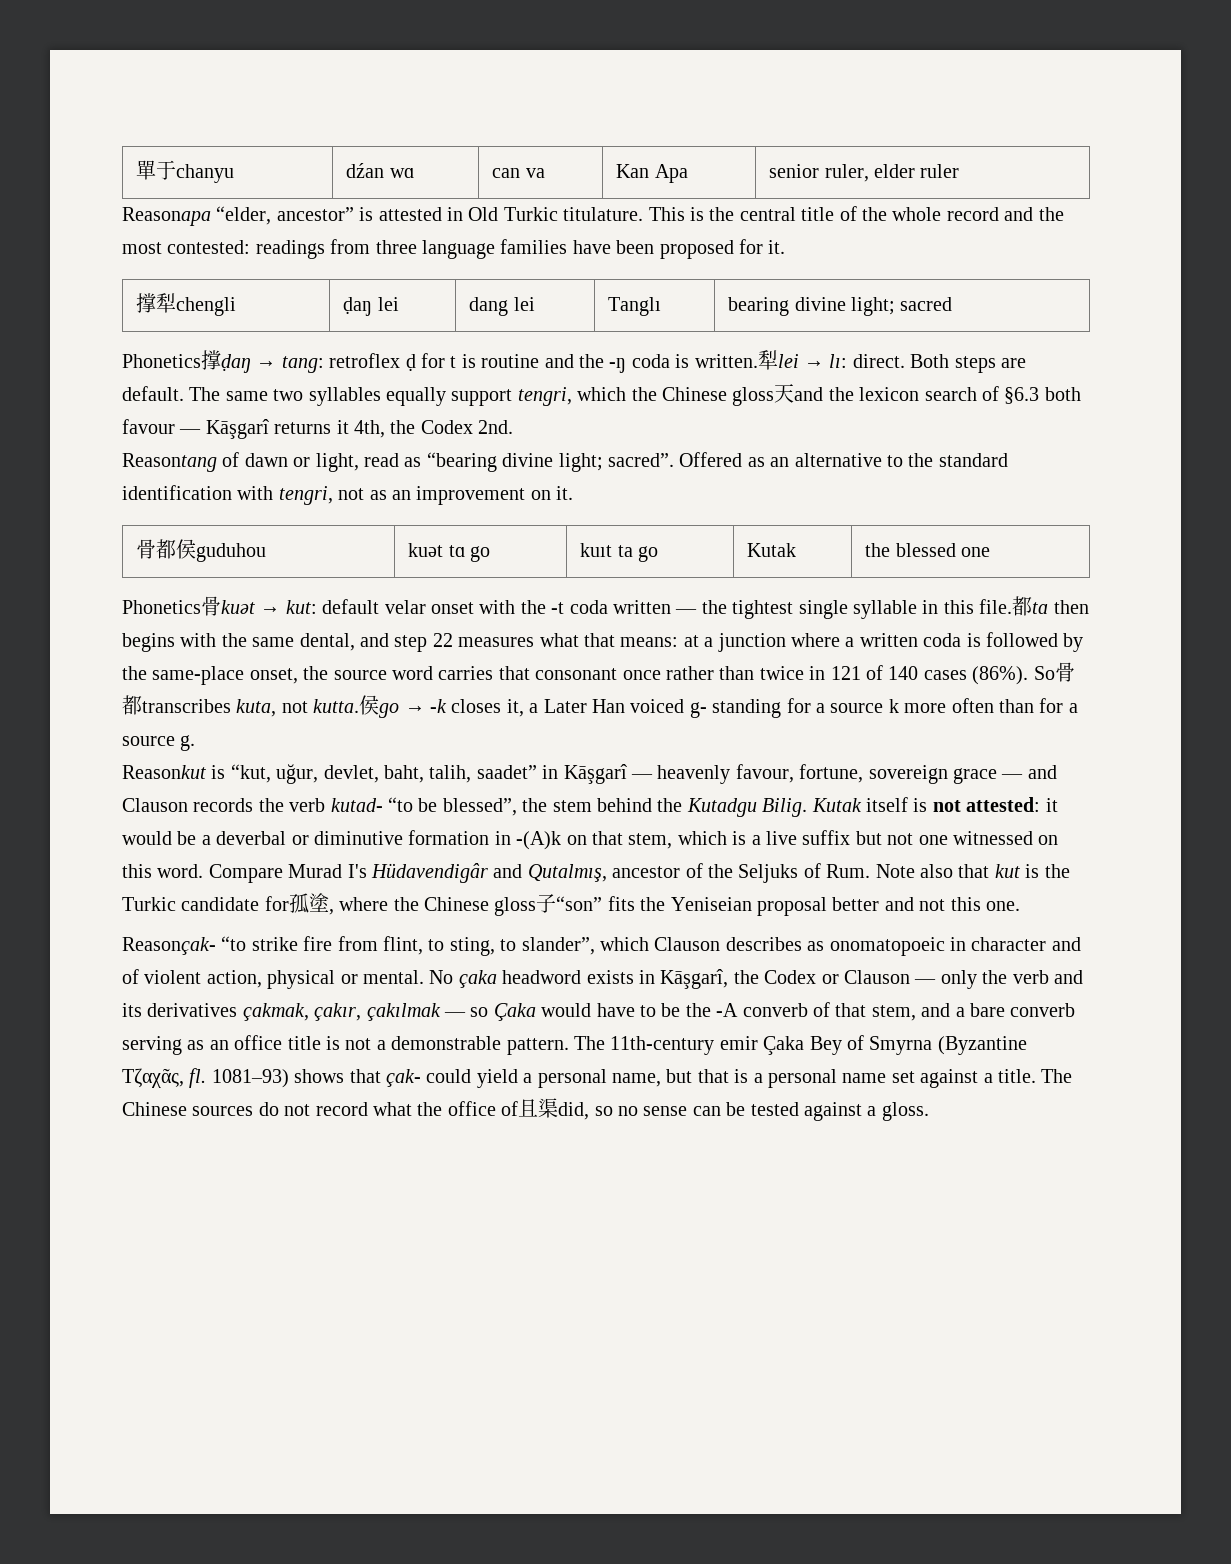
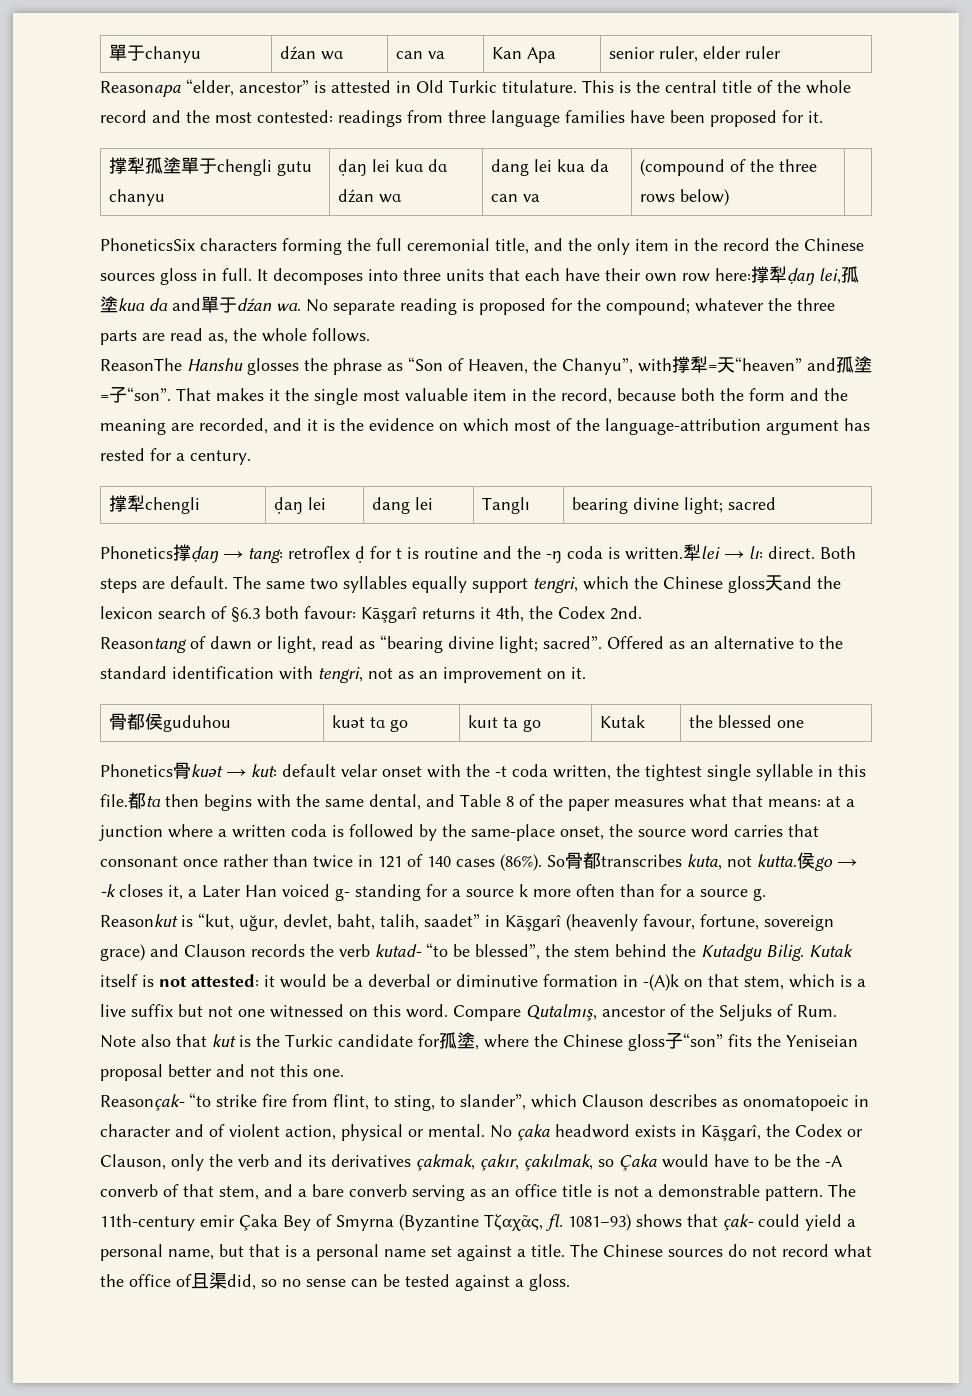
(786, 247) none -> [108,157,312,176] [108,189,165,206] [337,159,447,176] [337,189,401,203] [490,159,609,176] [490,194,540,202] [639,159,817,176] [639,189,729,206] [100,238,864,255] [100,266,859,285] [100,296,835,315] [100,328,370,345] [100,356,872,375] [100,387,848,405] [100,418,870,435] [100,448,251,465] // 撑犁孤塗單于chengli gutu chanyu | ḍaŋ lei kuɑ dɑ dźan wɑ | dang lei kua da can va | (compound of the three rows below) | // PhoneticsSix characters forming the full ceremonial title, and the only item in the record the Chinese sources gloss in full. It decomposes into three units that each have their own row here:撑犁ḍaŋ lei,孤塗kuɑ dɑ and單于dźan wɑ. No separate reading is proposed for the compound; whatever the three parts are read as, the whole follows. // ReasonThe Hanshu glosses the phrase as “Son of Heaven, the Chanyu”, with撑犁=天“heaven” and孤塗=子“son”. That makes it the single most valuable item in the record, because both the form and the meaning are recorded, and it is the evidence on which most of the language-attribution argument has rested for a century.
[122,419,202,434] favour — -> [304,606,356,619] favour:
[612,600,698,614] written — -> [553,765,611,780] written,
[394,633,453,652] step 22 -> [460,794,610,811] Table 8 of the paper
[630,765,731,784] — heavenly -> [566,914,638,931] (heavenly
[952,768,1024,784] grace — -> [100,944,145,961] grace)
[288,863,523,883] Murad I's Hüdavendigâr and -> (521, 1013) none
[843,970,937,984] Clauson — -> [100,1154,166,1170] Clauson,
[366,1003,466,1021] çakılmak — -> [524,1154,593,1171] çakılmak,

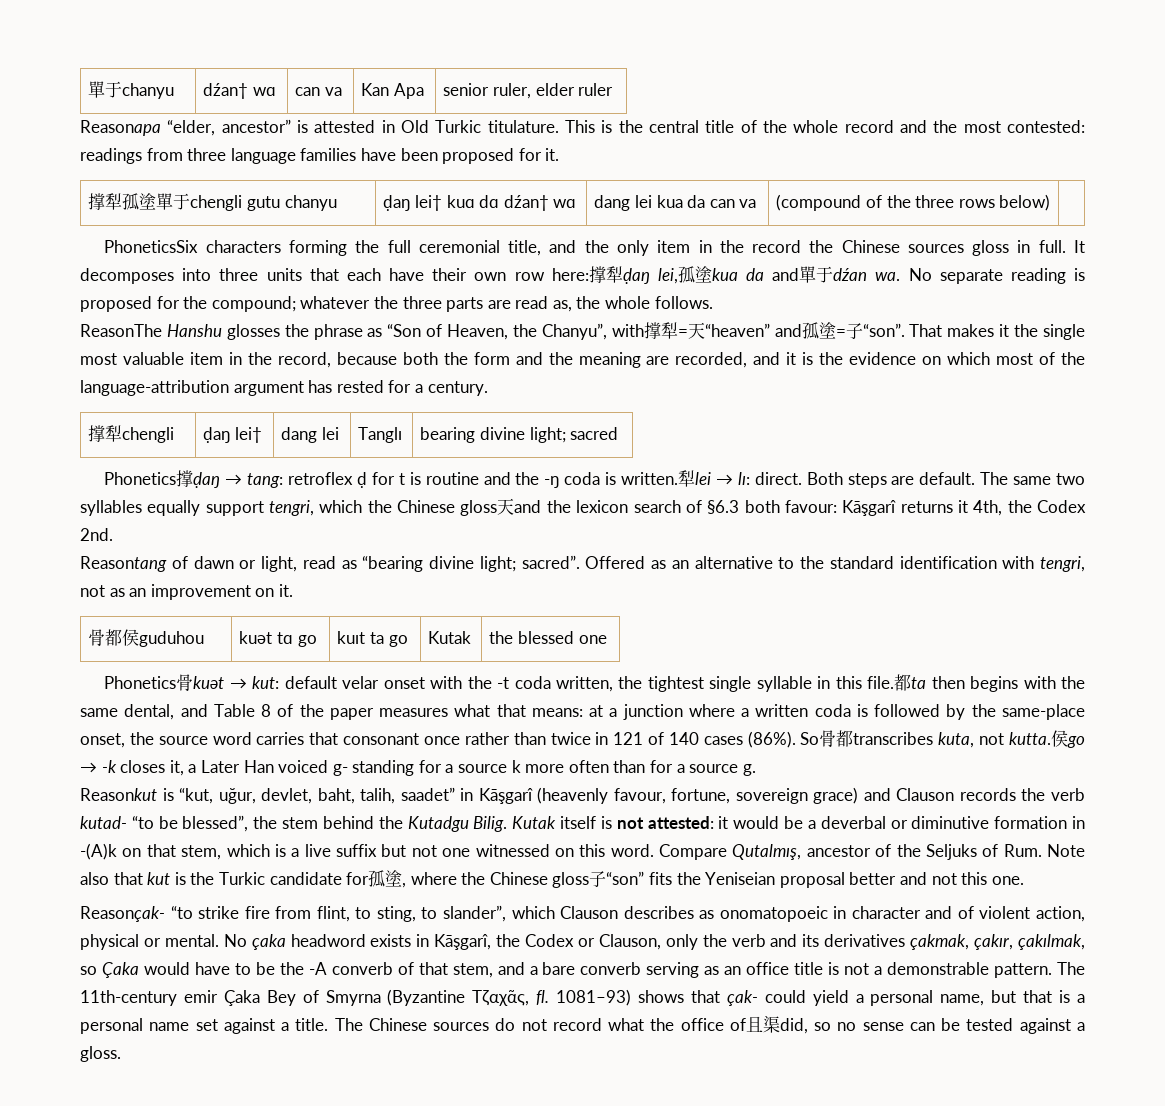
[279,46,316,60] dźan -> [203,83,249,99] dźan†
[371,159,447,172] [337,189,374,203] lei kuɑ dɑ dźan -> [415,195,549,211] lei† kuɑ dɑ dźan†
[307,497,326,510] lei -> [235,427,263,443] lei†

